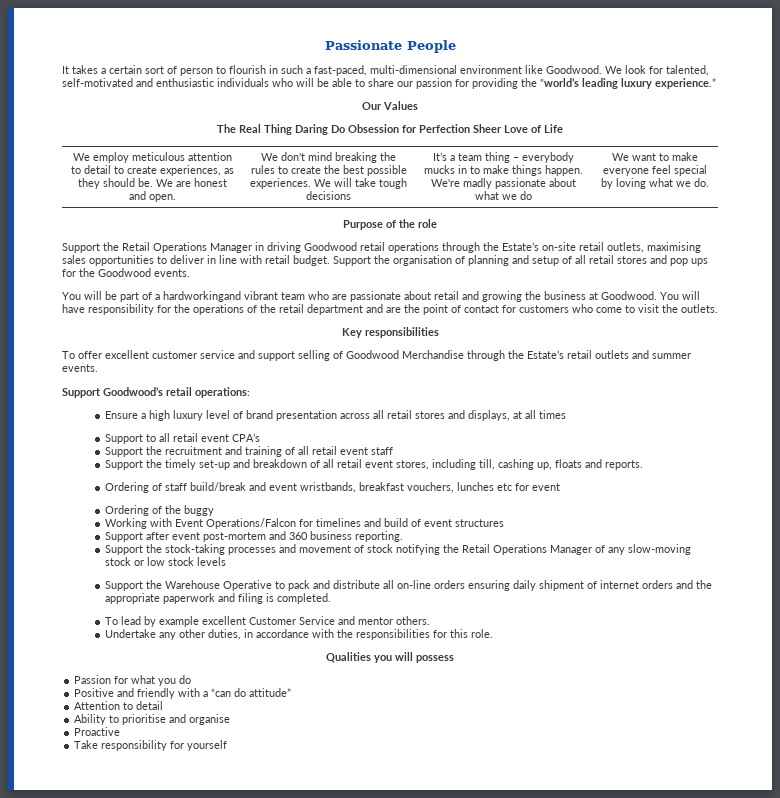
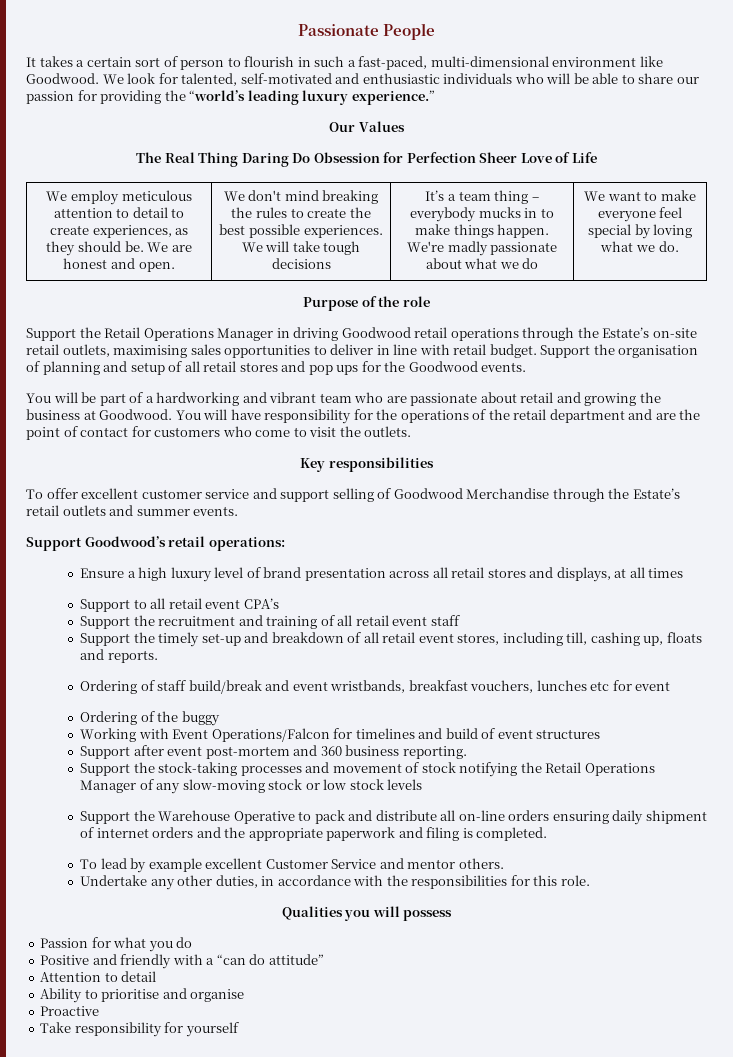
[163,291,241,302] hardworkingand -> [156,392,267,406] hardworking and

